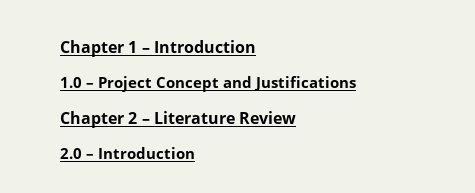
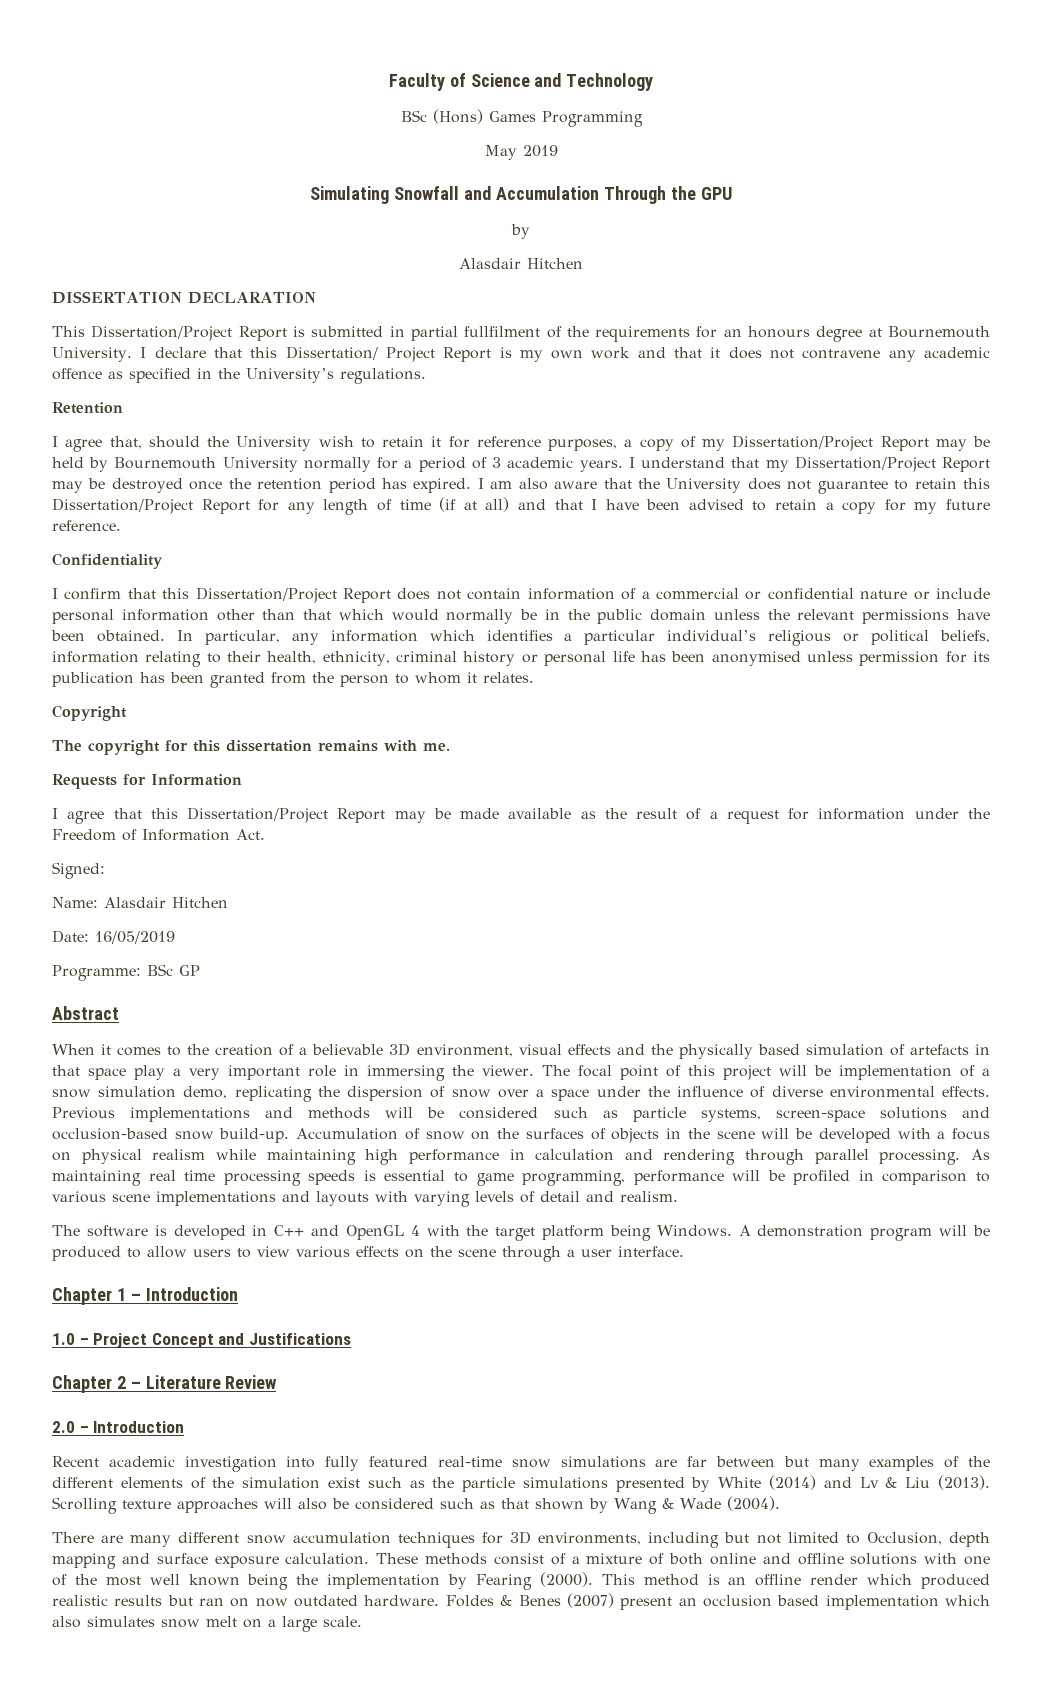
(60, 48) none -> [388,73,654,91] [400,109,643,127] [484,145,558,160] [310,186,732,204] [511,224,530,239] [459,258,583,269] [52,291,316,304] [52,325,990,342] [52,346,991,362] [52,368,426,384] [52,402,123,414] [52,435,990,452] [52,456,991,472] [52,478,991,494] [52,497,991,515] [52,520,121,531] [52,553,163,569] [52,587,990,603] [52,609,990,624] [51,630,991,646] [52,651,991,667] [52,672,534,688] [52,705,127,721] [52,740,450,755] [52,774,242,789] [52,807,991,824] [52,829,265,841] [52,862,105,879] [52,897,228,908] [52,930,175,944] [52,964,200,981] [52,1006,119,1020] [52,1043,990,1059] [52,1065,990,1081] [52,1086,991,1102] [52,1107,991,1122] [52,1128,990,1143] [52,1149,990,1165] [52,1170,990,1186] [52,1191,678,1207] [52,1225,991,1241] [52,1246,684,1262] Faculty of Science and Technology // BSc (Hons) Games Programming // May 2019 // Simulating Snowfall and Accumulation Through the GPU // by // Alasdair Hitchen // DISSERTATION DECLARATION // This Dissertation/Project Report is submitted in partial fullfilment of the requirements for an honours degree at Bournemouth University. I declare that this Dissertation/ Project Report is my own work and that it does not contravene any academic offence as specified in the University’s regulations. // Retention // I agree that, should the University wish to retain it for reference purposes, a copy of my Dissertation/Project Report may be held by Bournemouth University normally for a period of 3 academic years. I understand that my Dissertation/Project Report may be destroyed once the retention period has expired. I am also aware that the University does not guarantee to retain this Dissertation/Project Report for any length of time (if at all) and that I have been advised to retain a copy for my future reference. // Confidentiality // I confirm that this Dissertation/Project Report does not contain information of a commercial or confidential nature or include personal information other than that which would normally be in the public domain unless the relevant permissions have been obtained. In particular, any information which identifies a particular individual’s religious or political beliefs, information relating to their health, ethnicity, criminal history or personal life has been anonymised unless permission for its publication has been granted from the person to whom it relates. // Copyright // The copyright for this dissertation remains with me. // Requests for Information // I agree that this Dissertation/Project Report may be made available as the result of a request for information under the Freedom of Information Act. // Signed: // Name: Alasdair Hitchen // Date: 16/05/2019 // Programme: BSc GP // Abstract // When it comes to the creation of a believable 3D environment, visual effects and the physically based simulation of artefacts in that space play a very important role in immersing the viewer. The focal point of this project will be implementation of a snow simulation demo, replicating the dispersion of snow over a space under the influence of diverse environmental effects. Previous implementations and methods will be considered such as particle systems, screen-space solutions and occlusion-based snow build-up. Accumulation of snow on the surfaces of objects in the scene will be developed with a focus on physical realism while maintaining high performance in calculation and rendering through parallel processing. As maintaining real time processing speeds is essential to game programming, performance will be profiled in comparison to various scene implementations and layouts with varying levels of detail and realism. // The software is developed in C++ and OpenGL 4 with the target platform being Windows. A demonstration program will be produced to allow users to view various effects on the scene through a user interface. //
(196, 153) none -> [52,1456,990,1472] [52,1475,990,1492] [52,1496,780,1514] [52,1531,990,1548] [52,1553,991,1569] [52,1572,991,1590] [52,1593,991,1610] [52,1616,362,1632] // Recent academic investigation into fully featured real-time snow simulations are far between but many examples of the different elements of the simulation exist such as the particle simulations presented by White (2014) and Lv & Liu (2013). Scrolling texture approaches will also be considered such as that shown by Wang & Wade (2004). // There are many different snow accumulation techniques for 3D environments, including but not limited to Occlusion, depth mapping and surface exposure calculation. These methods consist of a mixture of both online and offline solutions with one of the most well known being the implementation by Fearing (2000). This method is an offline render which produced realistic results but ran on now outdated hardware. Foldes & Benes (2007) present an occlusion based implementation which also simulates snow melt on a large scale.

